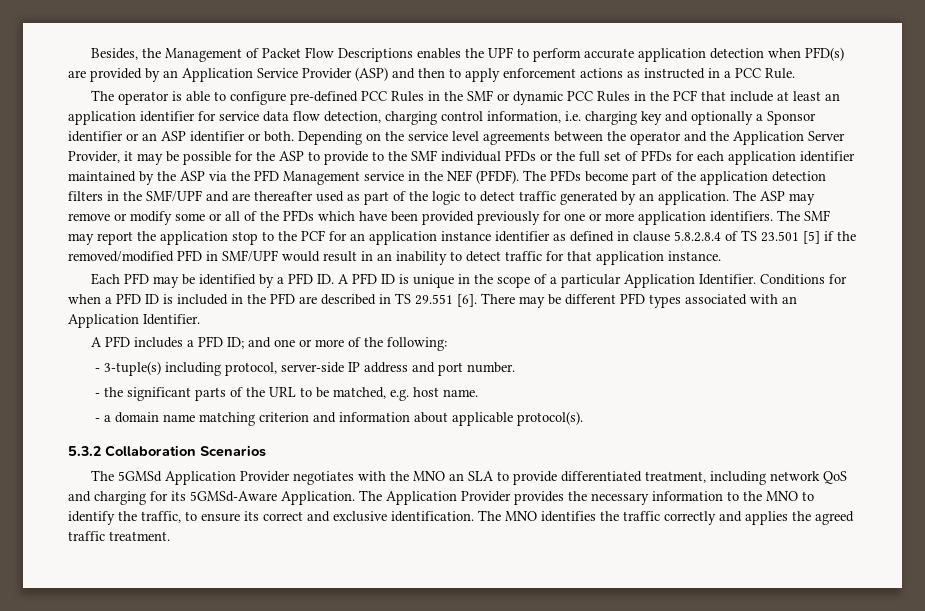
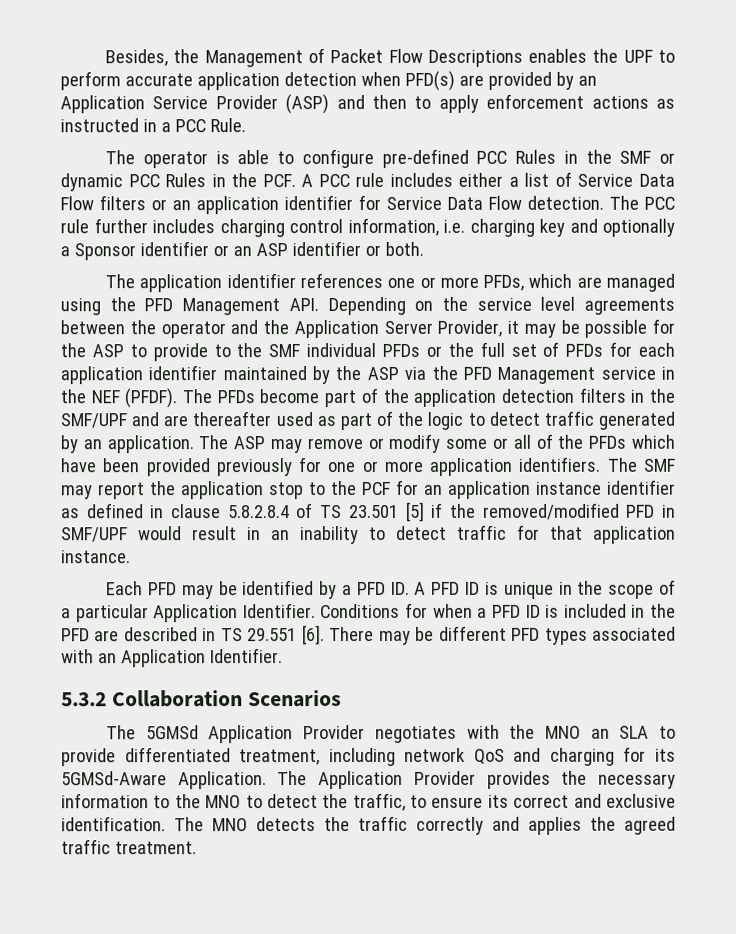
[672,90,840,102] [68,111,381,125] PCF that include at least an application identifier for service data flow detection, -> [262,171,676,188] [60,194,675,215] [60,218,215,234] PCF. A PCC rule includes either a list of Service Data Flow filters or an application identifier for Service Data Flow detection. The PCC rule further includes
(294, 136) none -> [105,272,676,293] [60,297,319,316] // The application identifier references one or more PFDs, which are managed using the PFD Management API.
[90,336,447,351] [94,361,515,376] [94,387,478,401] [94,411,583,426] // A PFD includes a PFD ID; and one or more of the following: // - 3-tuple(s) including protocol, server-side IP address and port number. // - the significant parts of the URL to be matched, e.g. host name. // - a domain name matching criterion and information about applicable protocol(s). -> (283, 656) none
[68,511,115,525] identify -> [266,794,318,809] detect
[541,511,596,522] identifies -> [256,817,316,832] detects

